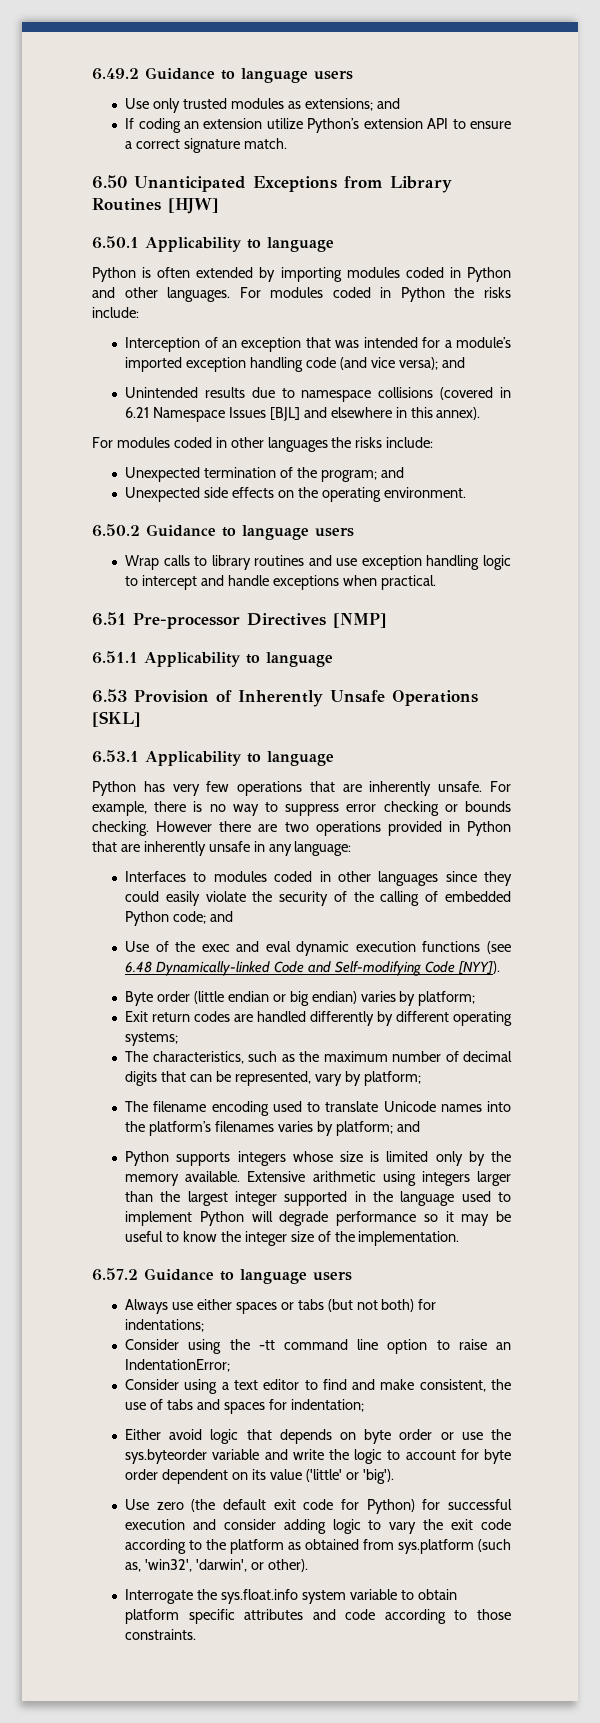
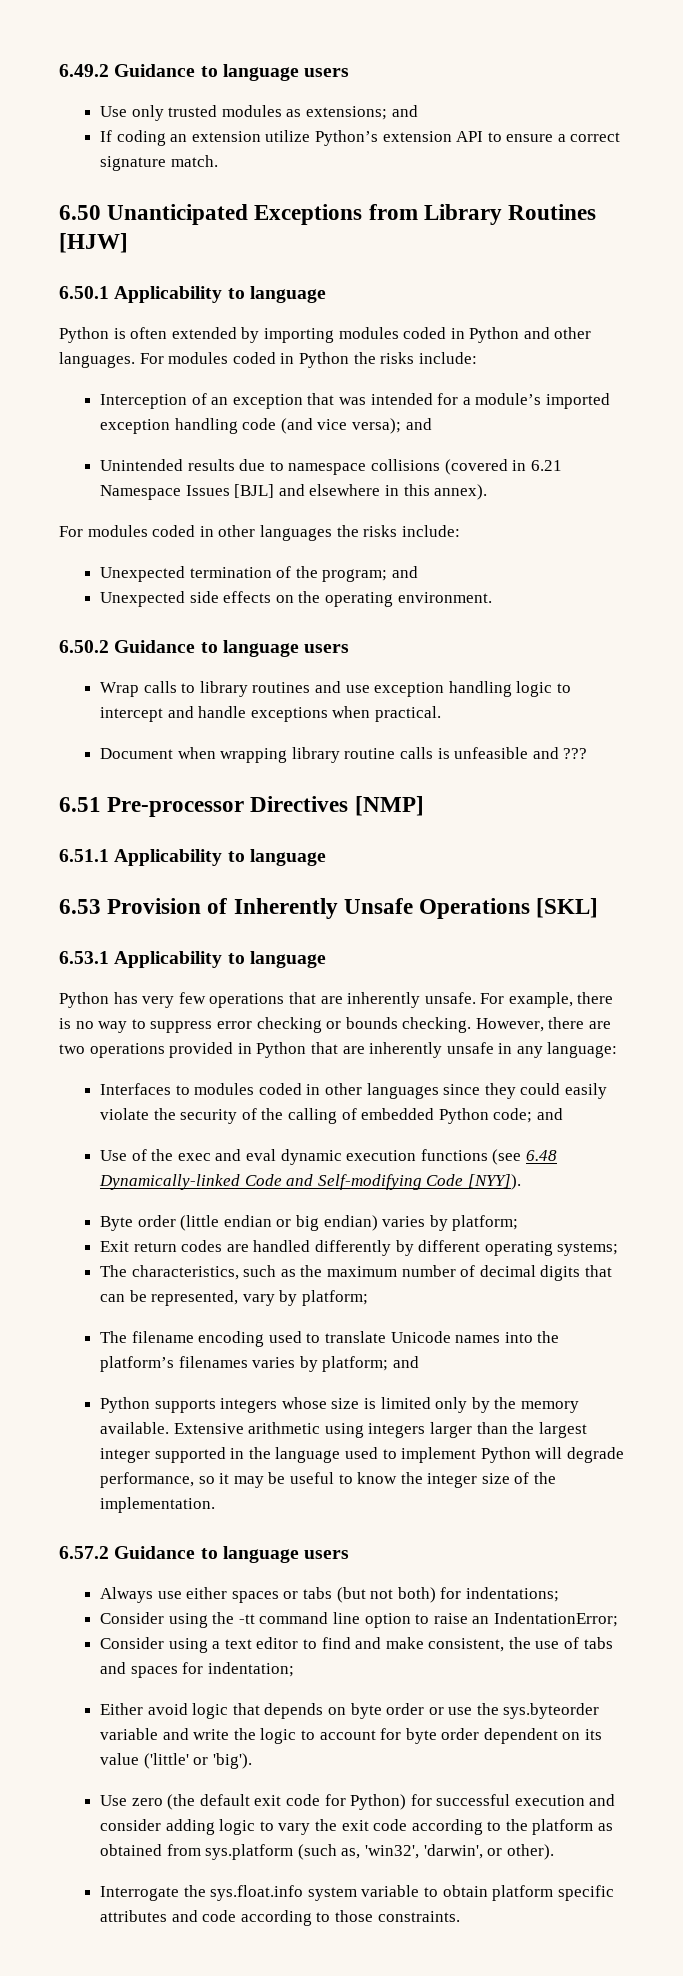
(436, 582) none -> [100,747,588,763] // Document when wrapping library routine calls is unfeasible and ???
[156,821,213,832] However -> [475,1018,544,1032] However,
[336,1211,417,1226] performance -> [100,1472,195,1488] performance,

